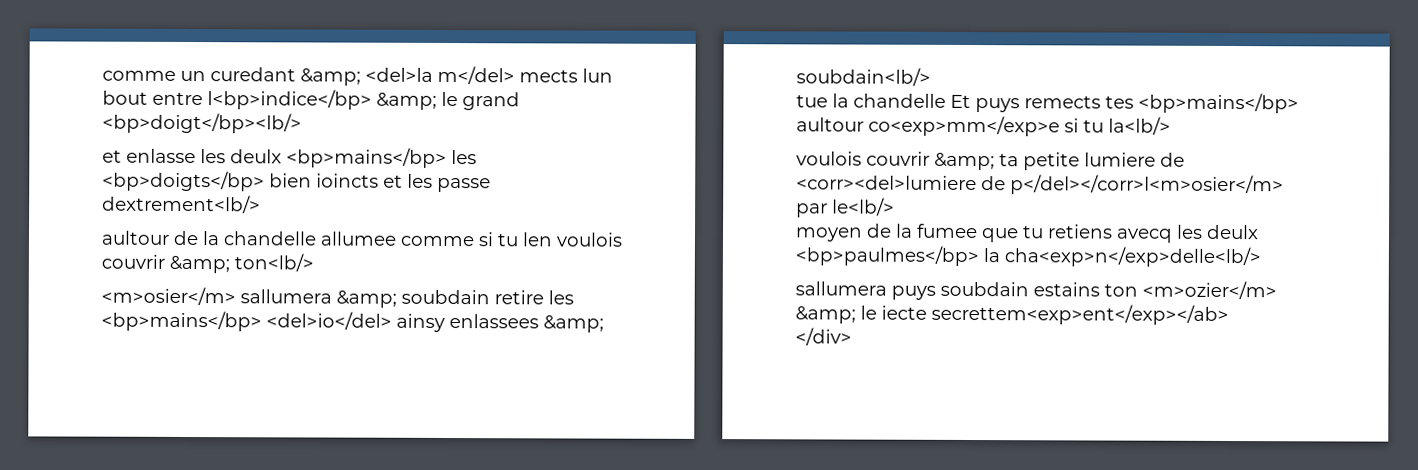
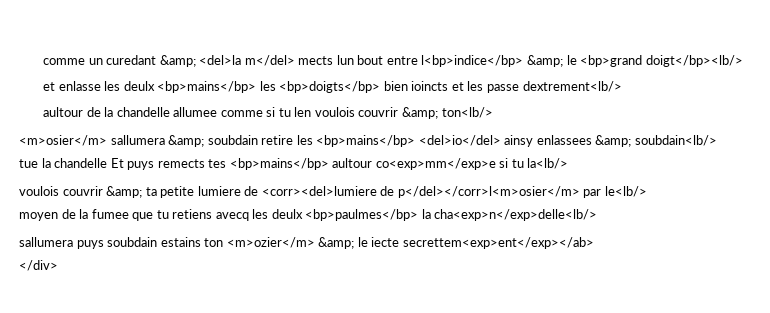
[462,92,520,111] [102,112,302,134] grand <bp>doigt</bp><lb/> -> [580,55,743,67] <bp>grand doigt</bp><lb/>

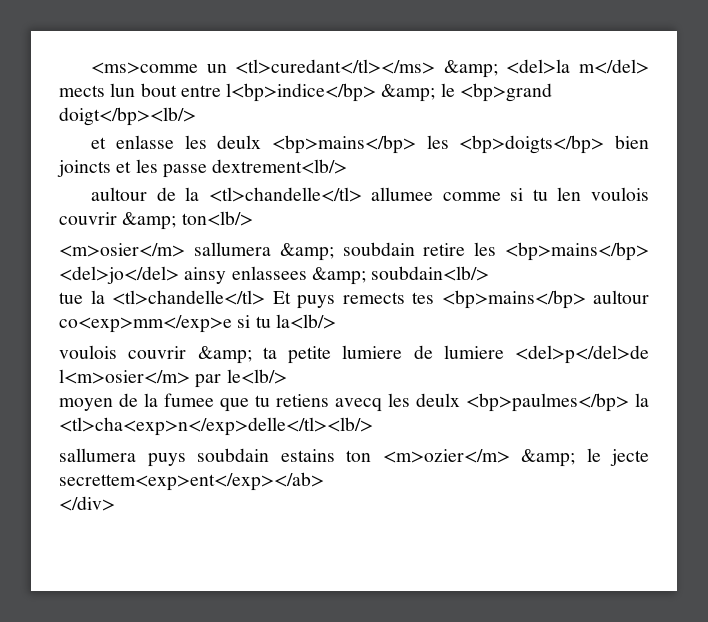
[43,55,157,65] comme un curedant -> [91,59,436,74] <ms>comme un <tl>curedant</tl></ms>
[411,81,449,91] ioincts -> [57,160,111,177] joincts
[116,107,170,117] chandelle -> [208,187,362,202] <tl>chandelle</tl>
[418,135,501,146] <del>io</del> -> [59,266,179,284] <del>jo</del>
[54,158,108,168] chandelle -> [112,290,265,305] <tl>chandelle</tl>
[261,186,580,198] <corr><del>lumiere de p</del></corr>l<m>osier</m> -> [443,345,649,364] [59,369,190,384] lumiere <del>p</del>de l<m>osier</m>
[434,209,598,221] cha<exp>n</exp>delle<lb/> -> [59,417,373,436] <tl>cha<exp>n</exp>delle</tl><lb/>
[371,237,400,247] iecte -> [610,449,649,466] jecte

